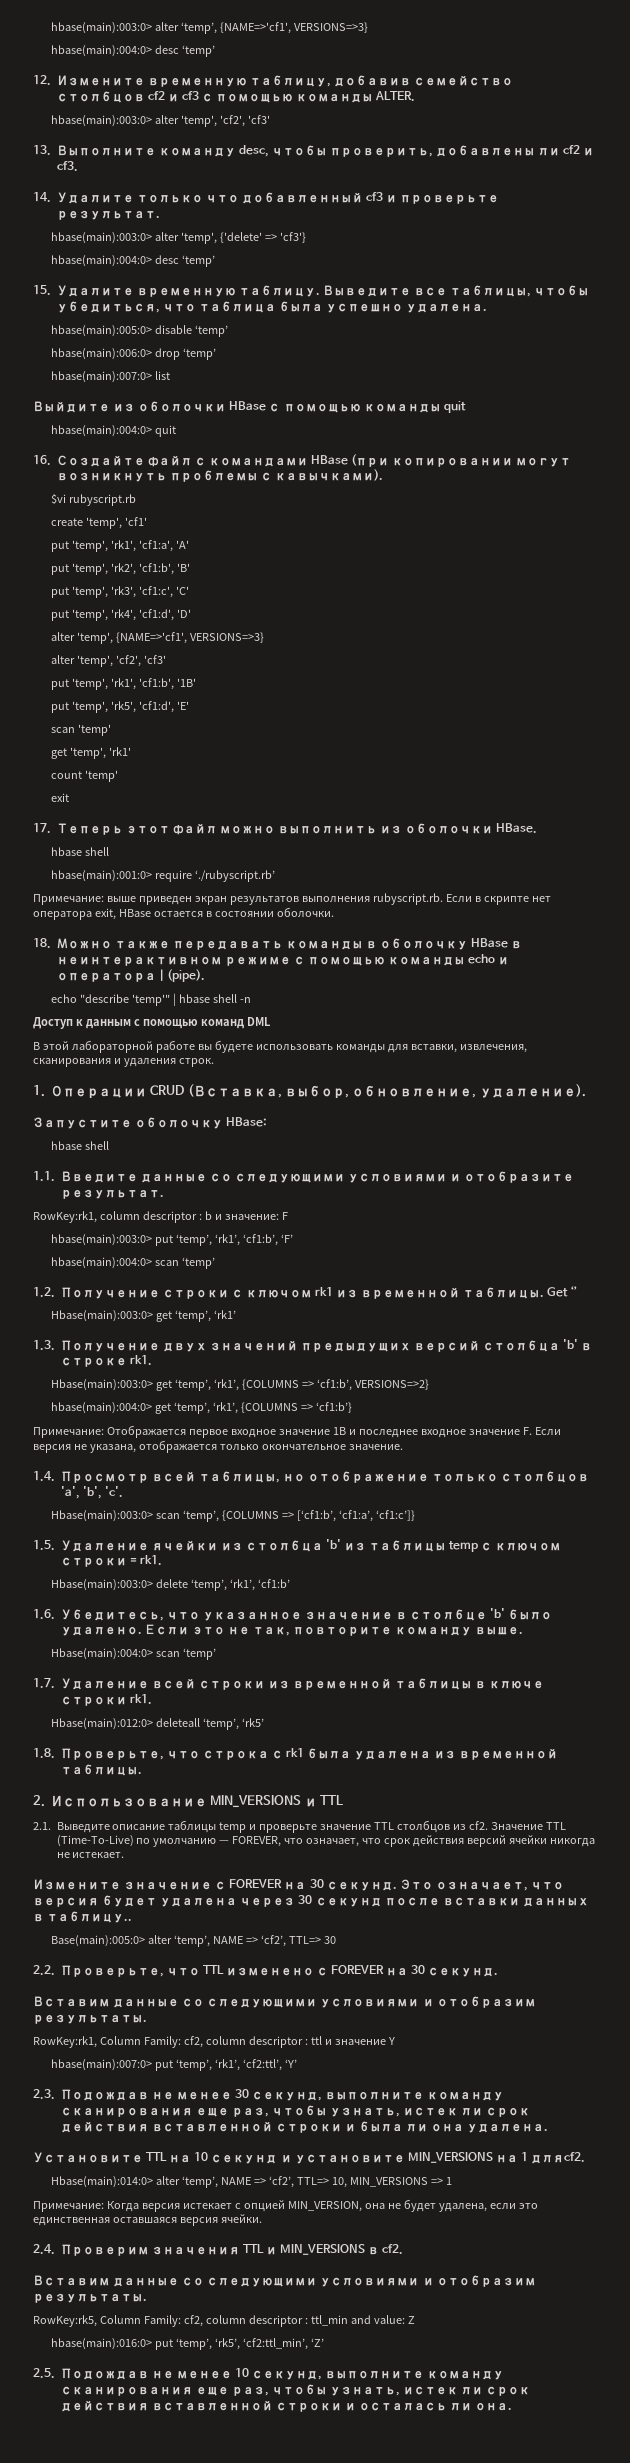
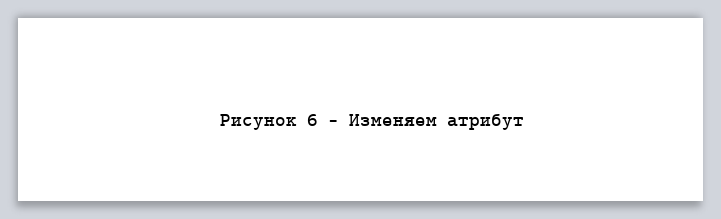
[50,22,368,34] [50,45,215,57] [33,75,513,87] [56,91,416,103] [50,115,270,127] [33,145,595,157] [56,161,78,171] [33,192,500,204] [56,210,160,220] [50,232,306,244] [50,255,215,267] [33,285,590,297] [56,301,488,313] [50,325,228,337] [50,348,216,360] [50,371,170,383] [33,401,466,413] [50,425,176,437] [33,454,572,467] [56,469,383,482] [50,493,136,506] [50,517,147,529] [50,540,189,552] [50,563,190,575] [50,586,189,598] [50,609,191,621] [50,632,264,644] [50,655,166,667] [50,678,196,690] [50,701,189,713] [50,724,111,736] [50,747,131,759] [50,770,118,782] [50,793,69,802] [33,823,538,835] [50,847,109,856] [50,870,275,882] [33,893,551,905] [33,907,334,920] [33,938,523,950] [56,954,510,966] [56,969,205,982] [50,993,251,1006] [33,1017,270,1029] [33,1040,527,1053] [33,1058,214,1067] [33,1084,586,1099] [33,1117,268,1129] [50,1141,109,1150] [33,1171,575,1183] [60,1189,164,1199] [33,1211,288,1223] [50,1234,293,1246] [50,1257,215,1269] [33,1286,579,1299] [50,1310,236,1322] [33,1339,593,1352] [60,1355,152,1367] [50,1379,429,1391] [50,1402,352,1414] [33,1425,561,1438] [33,1440,403,1453] [33,1471,590,1483] [60,1486,123,1499] [50,1510,415,1522] [33,1539,562,1552] [60,1555,162,1567] [50,1579,290,1591] [33,1608,553,1621] [60,1624,524,1636] [50,1648,216,1660] [33,1678,545,1690] [60,1694,152,1706] [50,1718,264,1730] [33,1748,559,1760] [60,1764,142,1776] [33,1795,344,1808] [33,1820,567,1833] [56,1835,596,1847] [56,1852,125,1858] [33,1879,564,1891] [33,1895,589,1907] [33,1911,133,1923] [50,1935,336,1947] [33,1965,499,1977] [33,1996,536,2008] [33,2014,147,2024] [33,2036,395,2048] [50,2059,297,2071] [33,2089,505,2101] [60,2105,531,2117] [60,2121,549,2133] [33,2152,586,2164] [50,2176,452,2188] [33,2199,538,2212] [33,2214,262,2226] [33,2244,404,2256] [33,2275,536,2287] [33,2293,147,2303] [33,2315,415,2327] [50,2338,324,2350] [33,2368,505,2380] [60,2384,531,2396] [60,2401,513,2412] hbase(main):003:0> alter ‘temp’, {NAME=>'cf1', VERSIONS=>3} // hbase(main):004:0> desc ‘temp’ // 12. Измените временную таблицу, добавив семейство столбцов cf2 и cf3 с помощью команды ALTER. // hbase(main):003:0> alter 'temp', 'cf2', 'cf3' // 13. Выполните команду desc, чтобы проверить, добавлены ли cf2 и cf3. // 14. Удалите только что добавленный cf3 и проверьте результат. // hbase(main):003:0> alter 'temp', {'delete' => 'cf3'} // hbase(main):004:0> desc ‘temp’ // 15. Удалите временную таблицу. Выведите все таблицы, чтобы убедиться, что таблица была успешно удалена. // hbase(main):005:0> disable ‘temp’ // hbase(main):006:0> drop ‘temp’ // hbase(main):007:0> list // Выйдите из оболочки HBase с помощью команды quit // hbase(main):004:0> quit // 16. Создайте файл с командами HBase (при копировании могут возникнуть проблемы с кавычками). // $vi rubyscript.rb // create 'temp', 'cf1' // put 'temp', 'rk1', 'cf1:a', 'A' // put 'temp', 'rk2', 'cf1:b', 'B' // put 'temp', 'rk3', 'cf1:c', 'C' // put 'temp', 'rk4', 'cf1:d', 'D' // alter 'temp', {NAME=>'cf1', VERSIONS=>3} // alter 'temp', 'cf2', 'cf3' // put 'temp', 'rk1', 'cf1:b', '1B' // put 'temp', 'rk5', 'cf1:d', 'E' // scan 'temp' // get 'temp', 'rk1' // count 'temp' // exit // 17. Теперь этот файл можно выполнить из оболочки HBase. // hbase shell // hbase(main):001:0> require ‘./rubyscript.rb’ // Примечание: выше приведен экран результатов выполнения rubyscript.rb. Если в скрипте нет оператора exit, HBase остается в состоянии оболочки. // 18. Можно также передавать команды в оболочку HBase в неинтерактивном режиме с помощью команды echo и оператора | (pipe). // echo "describe 'temp'" | hbase shell -n // Доступ к данным с помощью команд DML // В этой лабораторной работе вы будете использовать команды для вставки, извлечения, сканирования и удаления строк. // 1. Операции CRUD (Вставка, выбор, обновление, удаление). // Запустите оболочку HBase: // hbase shell // 1.1. Введите данные со следующими условиями и отобразите результат. // RowKey:rk1, column descriptor : b и значение: F // hbase(main):003:0> put ‘temp’, ‘rk1’, ‘cf1:b’, ‘F’ // hbase(main):004:0> scan ‘temp’ // 1.2. Получение строки с ключом rk1 из временной таблицы. Get ‘’ // Hbase(main):003:0> get ‘temp’, ‘rk1’ // 1.3. Получение двух значений предыдущих версий столбца 'b' в строке rk1. // Hbase(main):003:0> get ‘temp’, ‘rk1’, {COLUMNS => ‘cf1:b’, VERSIONS=>2} // hbase(main):004:0> get ‘temp’, ‘rk1’, {COLUMNS => ‘cf1:b’} // Примечание: Отображается первое входное значение 1B и последнее входное значение F. Если версия не указана, отображается только окончательное значение. // 1.4. Просмотр всей таблицы, но отображение только столбцов 'a', 'b', 'c'. // Hbase(main):003:0> scan ‘temp’, {COLUMNS => [‘cf1:b’, ‘cf1:a’, ‘cf1:c’]} // 1.5. Удаление ячейки из столбца 'b' из таблицы temp с ключом строки = rk1. // Hbase(main):003:0> delete ‘temp’, ‘rk1’, ‘cf1:b’ // 1.6. Убедитесь, что указанное значение в столбце 'b' было удалено. Если это не так, повторите команду выше. // Hbase(main):004:0> scan ‘temp’ // 1.7. Удаление всей строки из временной таблицы в ключе строки rk1. // Hbase(main):012:0> deleteall ‘temp’, ‘rk5’ // 1.8. Проверьте, что строка с rk1 была удалена из временной таблицы. // 2. Использование MIN_VERSIONS и TTL // 2.1. Выведите описание таблицы temp и проверьте значение TTL столбцов из cf2. Значение TTL (Time-To-Live) по умолчанию — FOREVER, что означает, что срок действия версий ячейки никогда не истекает. // Измените значение с FOREVER на 30 секунд. Это означает, что версия будет удалена через 30 секунд после вставки данных в таблицу.. // Base(main):005:0> alter ‘temp’, NAME => ‘cf2’, TTL=> 30 // 2.2. Проверьте, что TTL изменено с FOREVER на 30 секунд. // Вставим данные со следующими условиями и отобразим результаты. // RowKey:rk1, Column Family: cf2, column descriptor : ttl и значение Y // hbase(main):007:0> put ‘temp’, ‘rk1’, ‘cf2:ttl’, ‘Y’ // 2.3. Подождав не менее 30 секунд, выполните команду сканирования еще раз, чтобы узнать, истек ли срок действия вставленной строки и была ли она удалена. // Установите TTL на 10 секунд и установите MIN_VERSIONS на 1 дляcf2. // Hbase(main):014:0> alter ‘temp’, NAME => ‘cf2’, TTL=> 10, MIN_VERSIONS => 1 // Примечание: Когда версия истекает с опцией MIN_VERSION, она не будет удалена, если это единственная оставшаяся версия ячейки. // 2.4. Проверим значения TTL и MIN_VERSIONS в cf2. // Вставим данные со следующими условиями и отобразим результаты. // RowKey:rk5, Column Family: cf2, column descriptor : ttl_min and value: Z // hbase(main):016:0> put ‘temp’, ‘rk5’, ‘cf2:ttl_min’, ‘Z’ // 2.5. Подождав не менее 10 секунд, выполните команду сканирования еще раз, чтобы узнать, истек ли срок действия вставленной строки и осталась ли она. -> [220,114,524,130] Рисунок 6 – Изменяем атрибут

